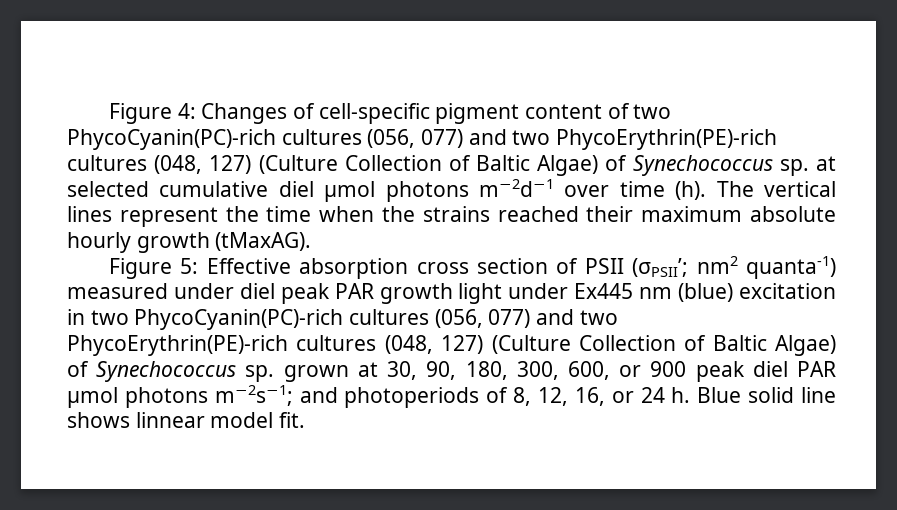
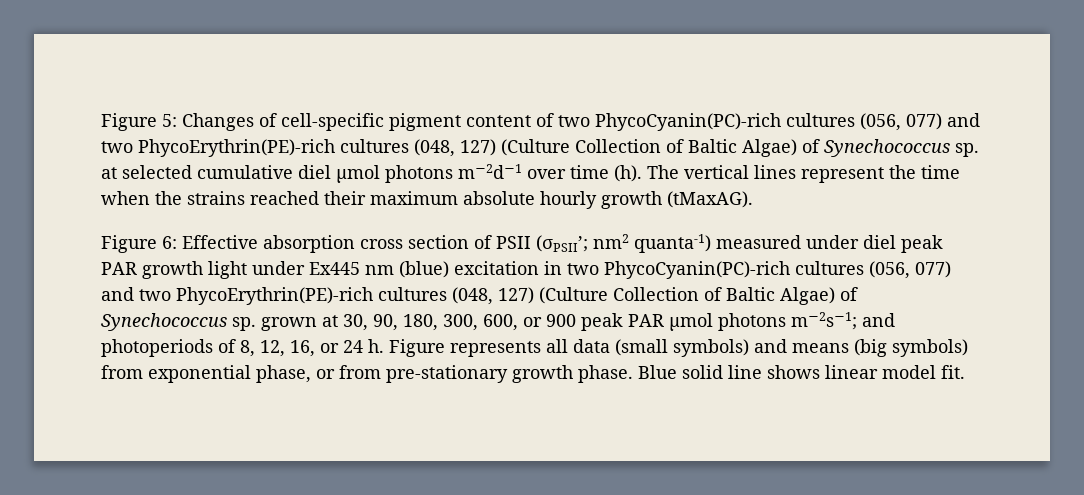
[108,103,196,124] Figure 4: -> [101,113,177,131] Figure 5:
[180,258,199,274] 5: -> [162,236,177,249] 6:
[752,361,788,377] diel -> (623, 322) none
(691, 395) none -> [389,339,968,357] [101,365,633,383] Figure represents all data (small symbols) and means (big symbols) from exponential phase, or from pre-stationary growth phase.
[135,412,205,428] linnear -> [825,365,878,379] linear

